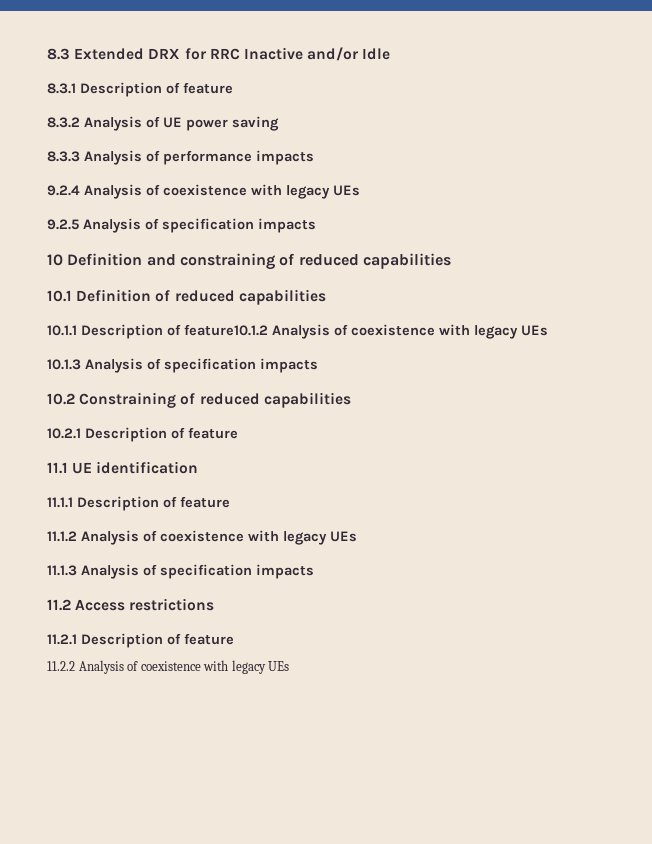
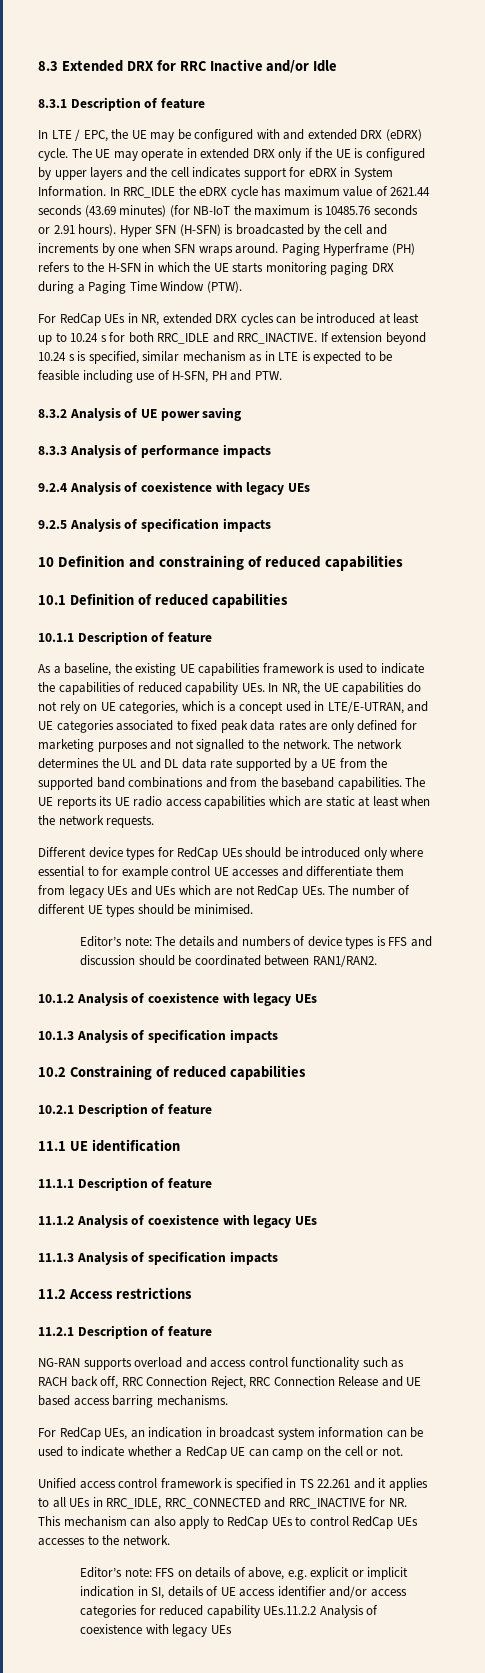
(233, 88) none -> [38,129,422,142] [38,148,425,161] [38,167,393,180] [38,186,431,199] [38,205,418,217] [38,224,387,237] [38,243,415,256] [38,262,394,275] [38,281,242,294] [38,313,420,326] [38,332,426,345] [38,351,393,364] [38,370,282,383] // In LTE / EPC, the UE may be configured with and extended DRX (eDRX) cycle. The UE may operate in extended DRX only if the UE is configured by upper layers and the cell indicates support for eDRX in System Information. In RRC_IDLE the eDRX cycle has maximum value of 2621.44 seconds (43.69 minutes) (for NB-IoT the maximum is 10485.76 seconds or 2.91 hours). Hyper SFN (H-SFN) is broadcasted by the cell and increments by one when SFN wraps around. Paging Hyperframe (PH) refers to the H-SFN in which the UE starts monitoring paging DRX during a Paging Time Window (PTW). // For RedCap UEs in NR, extended DRX cycles can be introduced at least up to 10.24 s for both RRC_IDLE and RRC_INACTIVE. If extension beyond 10.24 s is specified, similar mechanism as in LTE is expected to be feasible including use of H-SFN, PH and PTW.
[184,324,268,336] feature10.1.2 -> [167,632,212,643] [38,663,424,676] [38,682,421,695] [38,701,429,714] [38,720,417,733] [38,739,402,752] [38,758,388,771] [38,777,426,790] [38,796,431,809] [38,815,155,828] [38,847,424,860] [38,866,404,879] [38,885,411,898] [38,904,253,917] [80,936,432,949] [80,955,377,967] [38,994,74,1003] feature // As a baseline, the existing UE capabilities framework is used to indicate the capabilities of reduced capability UEs. In NR, the UE capabilities do not rely on UE categories, which is a concept used in LTE/E-UTRAN, and UE categories associated to fixed peak data rates are only defined for marketing purposes and not signalled to the network. The network determines the UL and DL data rate supported by a UE from the supported band combinations and from the baseband capabilities. The UE reports its UE radio access capabilities which are static at least when the network requests. // Different device types for RedCap UEs should be introduced only where essential to for example control UE accesses and differentiate them from legacy UEs and UEs which are not RedCap UEs. The number of different UE types should be minimised. // Editor’s note: The details and numbers of device types is FFS and discussion should be coordinated between RAN1/RAN2. // 10.1.2
[47,661,75,671] 11.2.2 -> [38,1357,405,1370] [38,1376,422,1389] [38,1395,228,1408] [38,1427,424,1440] [38,1446,403,1459] [38,1478,428,1491] [38,1497,407,1510] [38,1516,418,1529] [38,1535,170,1546] [80,1567,409,1580] [80,1586,407,1599] [80,1605,317,1618] NG-RAN supports overload and access control functionality such as RACH back off, RRC Connection Reject, RRC Connection Release and UE based access barring mechanisms. // For RedCap UEs, an indication in broadcast system information can be used to indicate whether a RedCap UE can camp on the cell or not. // Unified access control framework is specified in TS 22.261 and it applies to all UEs in RRC_IDLE, RRC_CONNECTED and RRC_INACTIVE for NR. This mechanism can also apply to RedCap UEs to control RedCap UEs accesses to the network. // Editor’s note: FFS on details of above, e.g. explicit or implicit indication in SI, details of UE access identifier and/or access categories for reduced capability UEs.11.2.2

